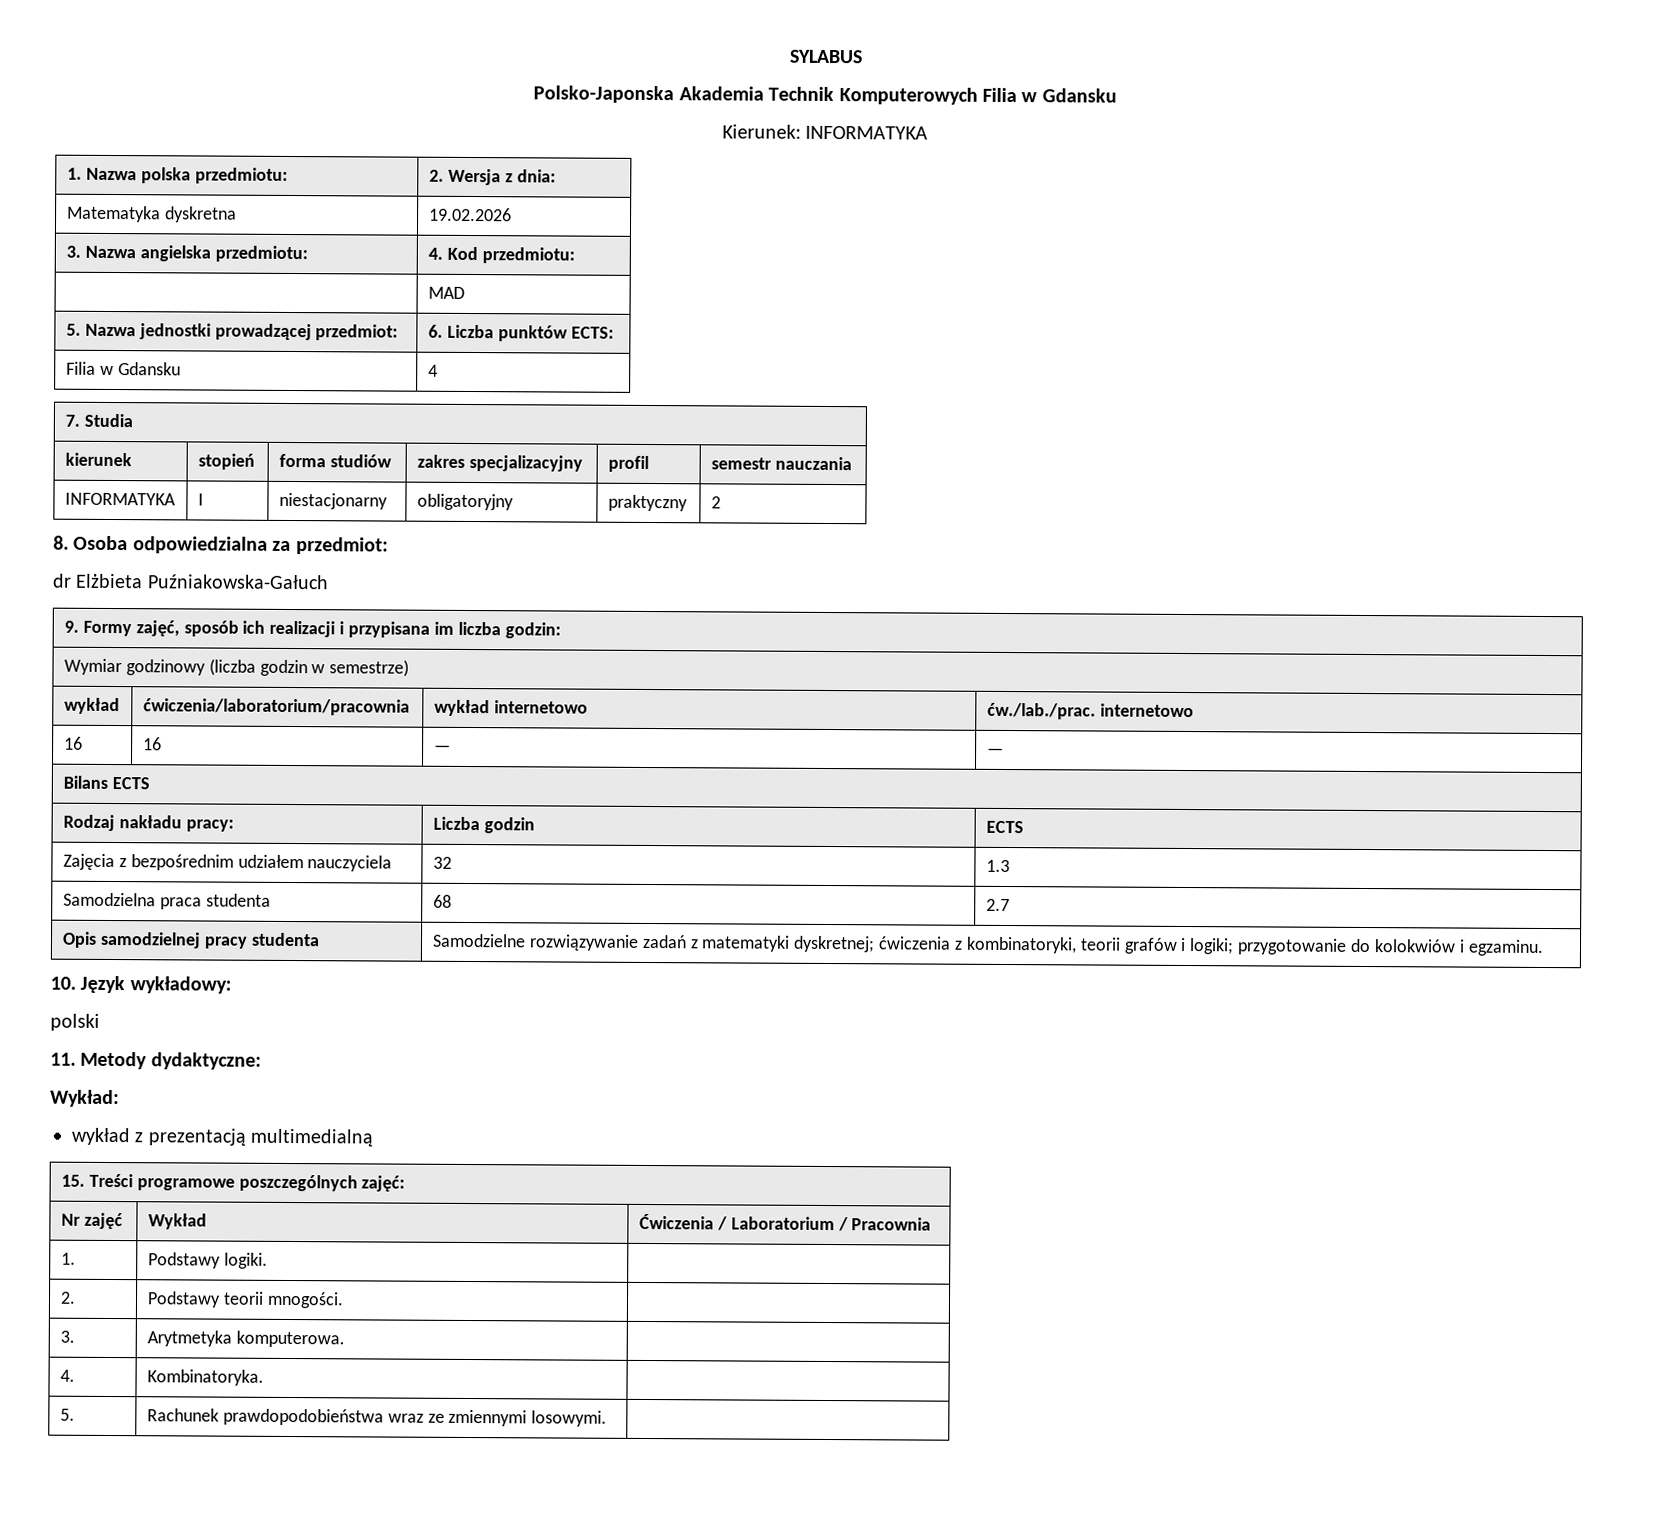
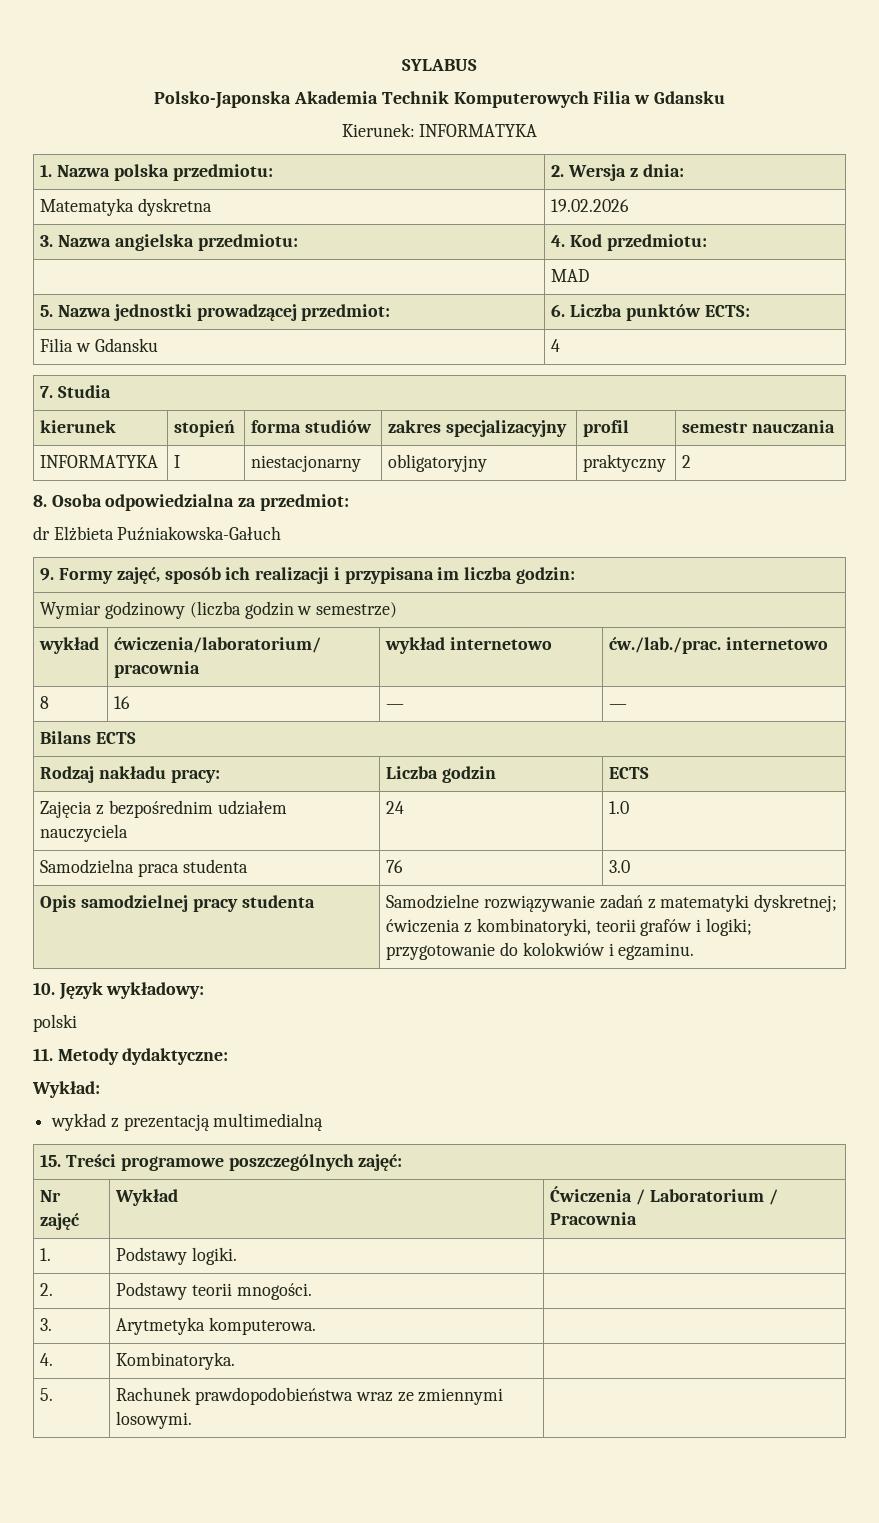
[63,736,83,750] 16 -> [40,696,50,709] 8
[432,856,452,869] [985,859,1010,873] 32 | 1.3 -> [386,801,405,814] [609,801,630,814] 24 | 1.0
[432,894,452,908] [985,898,1010,912] 68 | 2.7 -> [386,860,404,873] [609,860,631,873] 76 | 3.0

